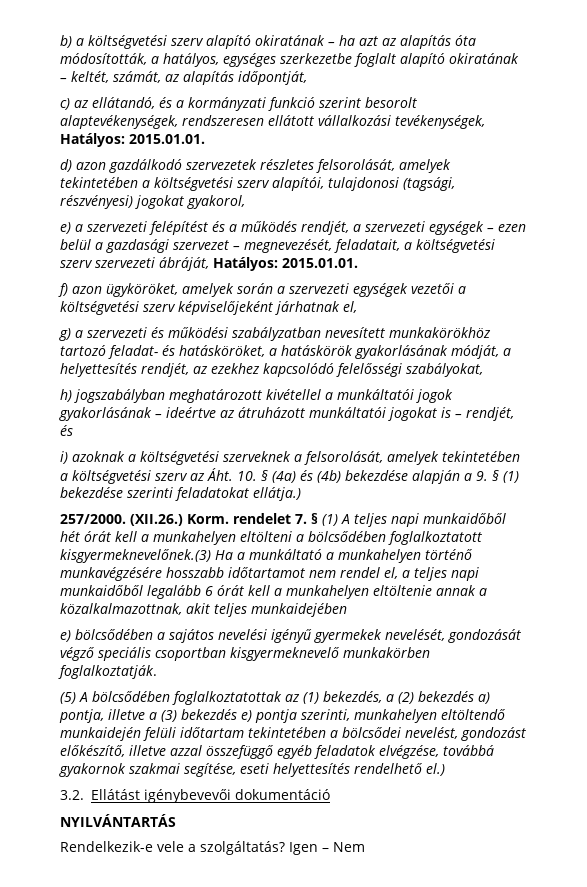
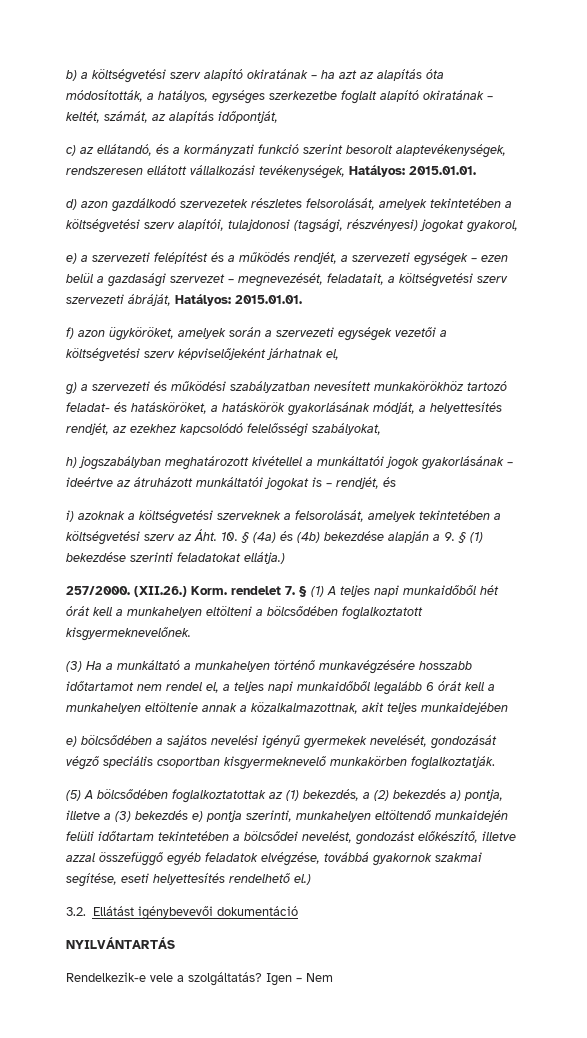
[60,549,211,563] kisgyermeknevelőnek.(3) -> [66,627,191,641] [66,661,82,672] kisgyermeknevelőnek. // (3)

